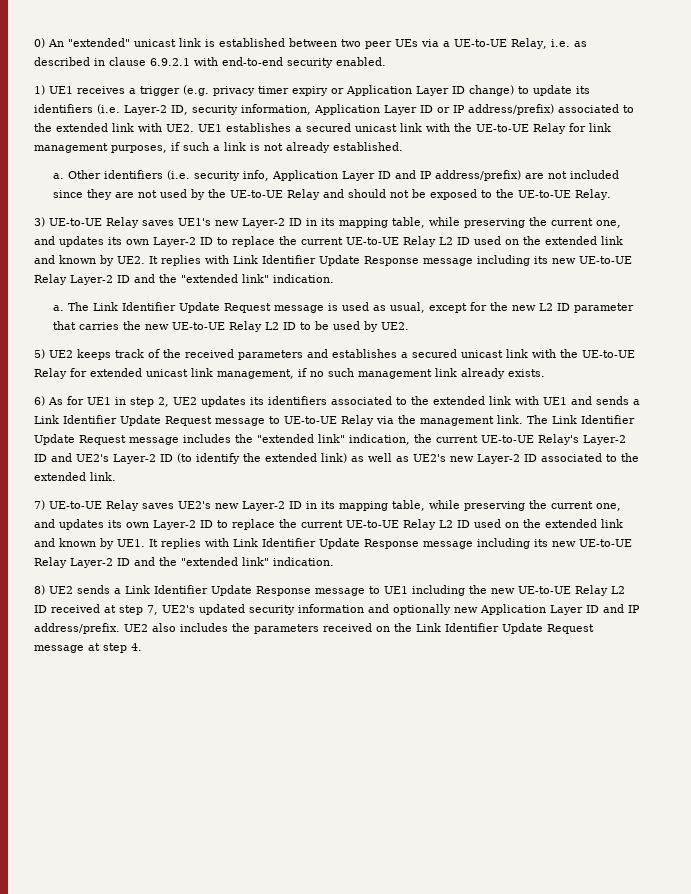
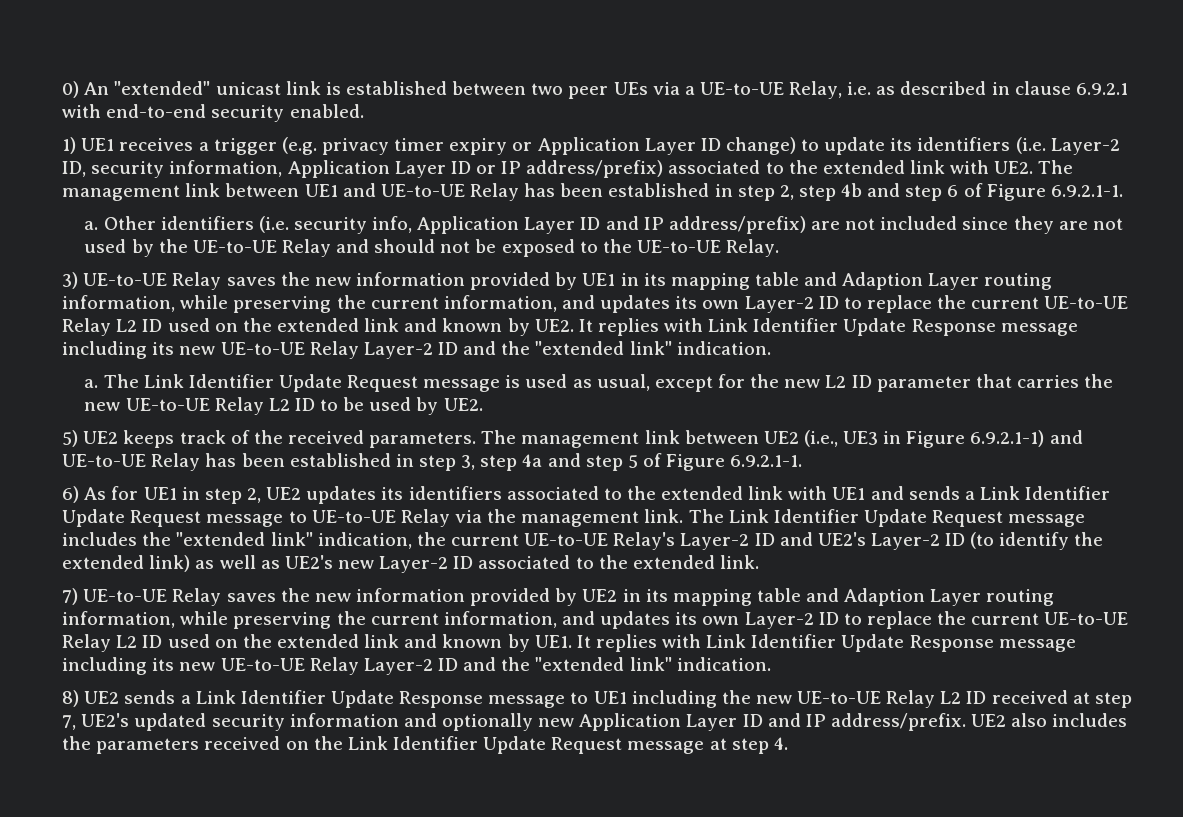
[197,123,611,134] [33,142,403,153] UE1 establishes a secured unicast link with the UE-to-UE Relay for link management purposes, if such a link is not already established. -> [1038,160,1074,174] [62,183,1123,201] The management link between UE1 and UE-to-UE Relay has been established in step 2, step 4b and step 6 of Figure 6.9.2.1-1.
[177,217,621,228] UE1's new Layer-2 ID in its mapping table, while preserving the current one, -> [280,272,1053,290] [62,295,557,313] the new information provided by UE1 in its mapping table and Adaption Layer routing information, while preserving the current information,
[237,349,635,360] [33,368,545,379] parameters and establishes a secured unicast link with the UE-to-UE Relay for extended unicast link management, if no such management link already exists. -> [369,430,1083,448] [62,453,803,471] parameters. The management link between UE2 (i.e., UE3 in Figure 6.9.2.1-1) and UE-to-UE Relay has been established in step 3, step 4a and step 5 of Figure 6.9.2.1-1.
[177,500,621,511] UE2's new Layer-2 ID in its mapping table, while preserving the current one, -> [280,588,1055,606] [62,611,557,629] the new information provided by UE2 in its mapping table and Adaption Layer routing information, while preserving the current information,

